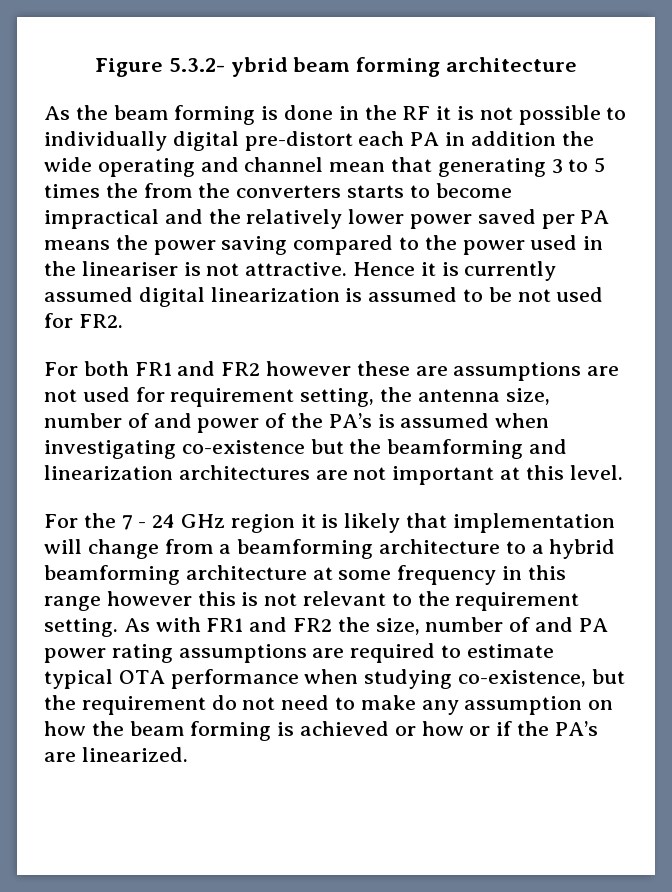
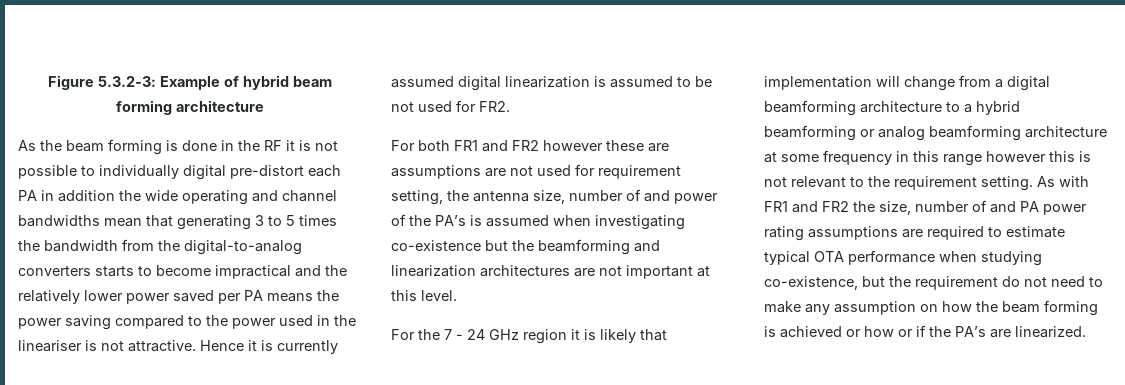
[168,57,288,77] 5.3.2- ybrid -> [97,75,289,90] 5.3.2-3: Example of hybrid
(324, 164) none -> [18,215,100,227] bandwidths
(138, 190) none -> [44,240,118,252] bandwidth
(231, 190) none -> [184,240,302,255] digital-to-analog
(232, 549) none -> [1007,76,1050,91] digital
(180, 575) none -> [860,125,1021,141] or analog beamforming

